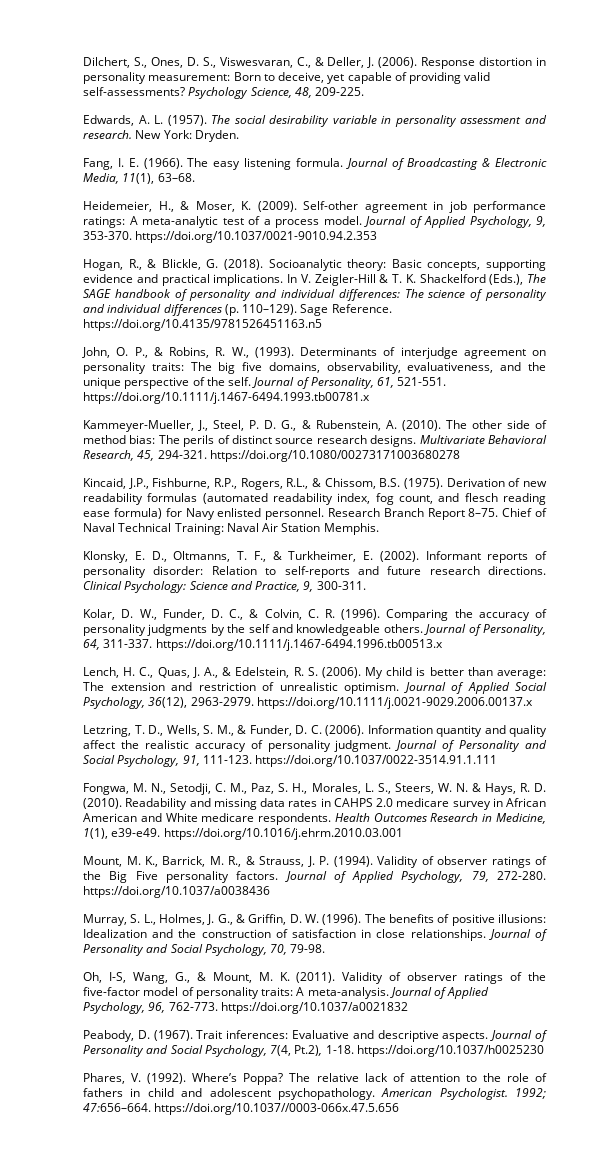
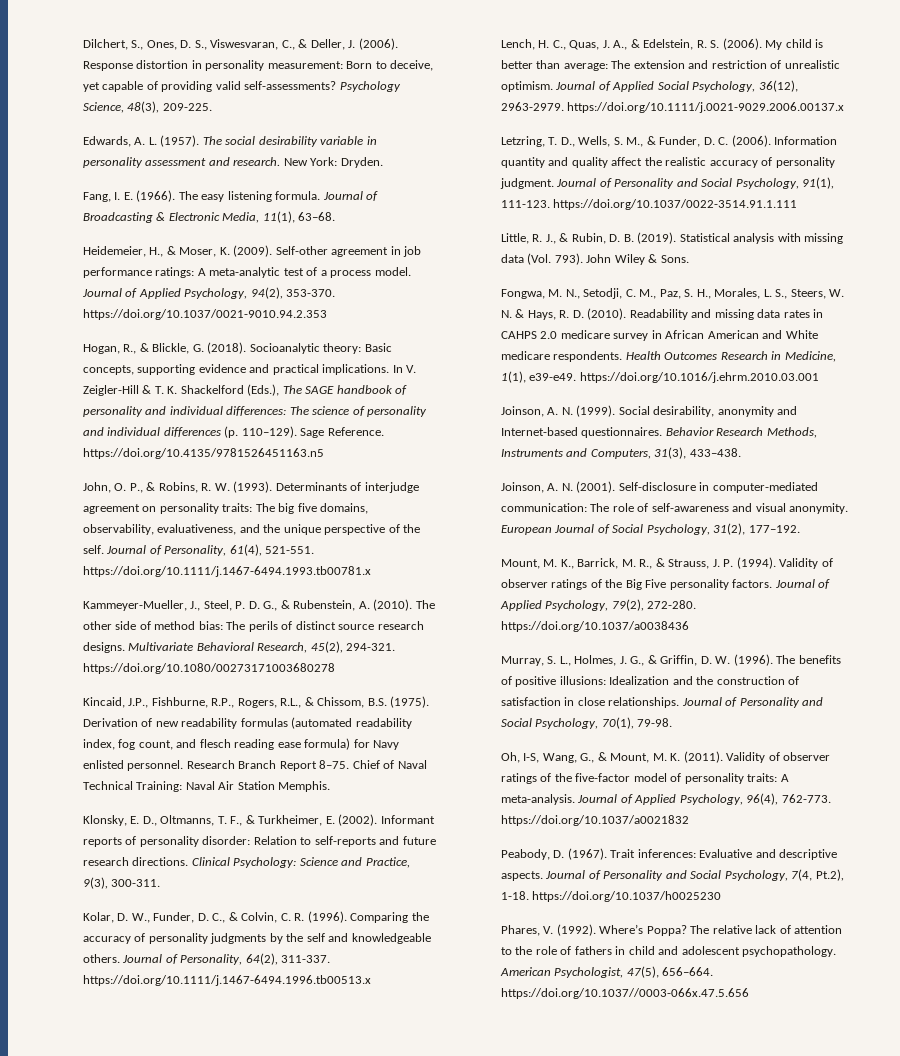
[294,87,312,98] 48, -> [127,101,160,113] 48(3),
[536,216,546,227] 9, -> [250,287,283,299] 94(2),
[231,347,249,358] W., -> [214,483,230,491] W.
[377,377,395,388] 61, -> [229,544,262,556] 61(4),
[137,450,155,461] 45, -> [310,641,343,653] 45(2),
[303,581,314,592] 9, -> [82,877,108,889] 9(3),
[83,639,101,650] 64, -> [245,953,278,965] 64(2),
[182,755,200,766] 91, -> [802,177,835,189] 91(1),
(498, 761) none -> [500,232,844,244] [500,253,689,265] // Little, R. J., & Rubin, D. B. (2019). Statistical analysis with missing data (Vol. 793). John Wiley & Sons.
(403, 834) none -> [500,405,798,417] [500,427,817,438] [500,447,741,459] [500,481,818,493] [500,503,849,514] [500,523,800,535] // Joinson, A. N. (1999). Social desirability, anonymity and Internet-based questionnaires. Behavior Research Methods, Instruments and Computers, 31(3), 433–438. // Joinson, A. N. (2001). Self-disclosure in computer-mediated communication: The role of self-awareness and visual anonymity. European Journal of Social Psychology, 31(2), 177–192.
[471,871,489,882] 79, -> [611,599,644,611] 79(2),
[270,944,288,955] 70, -> [601,717,634,729] 70(1),
[148,1002,166,1013] 96, -> [746,793,779,805] 96(4),
[439,1088,546,1100] [83,1103,152,1112] Psychologist. 1992; 47:656–664. -> [554,966,714,978] Psychologist, 47(5), 656–664.

